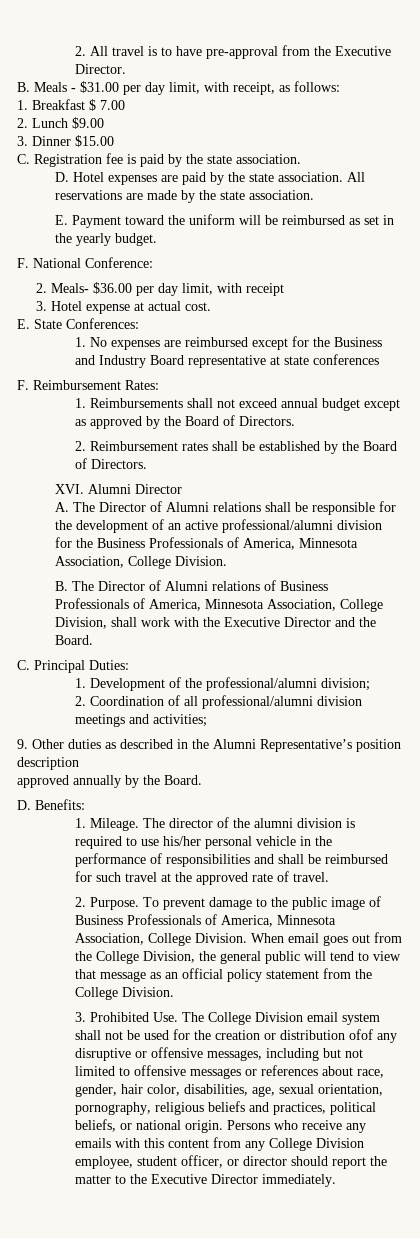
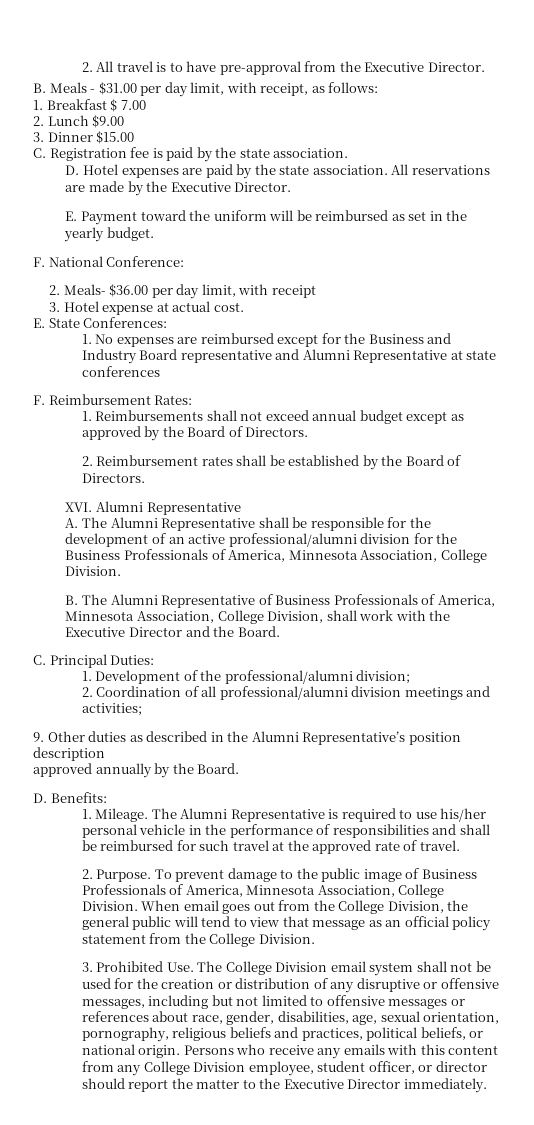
[220,190,315,200] state association. -> [170,182,292,192] Executive Director.
(266, 361) none -> [275,349,448,363] and Alumni Representative
[135,484,183,494] Director -> [146,502,241,515] Representative
[99,501,262,512] Director of Alumni relations -> [110,517,256,531] Alumni Representative
[98,580,261,591] Director of Alumni relations -> [110,594,256,608] Alumni Representative
[168,817,342,828] director of the alumni division -> [180,808,325,822] Alumni Representative
[348,1029,373,1040] ofof -> [313,978,328,989] of
[120,1084,180,1096] hair color, -> (275, 1018) none

